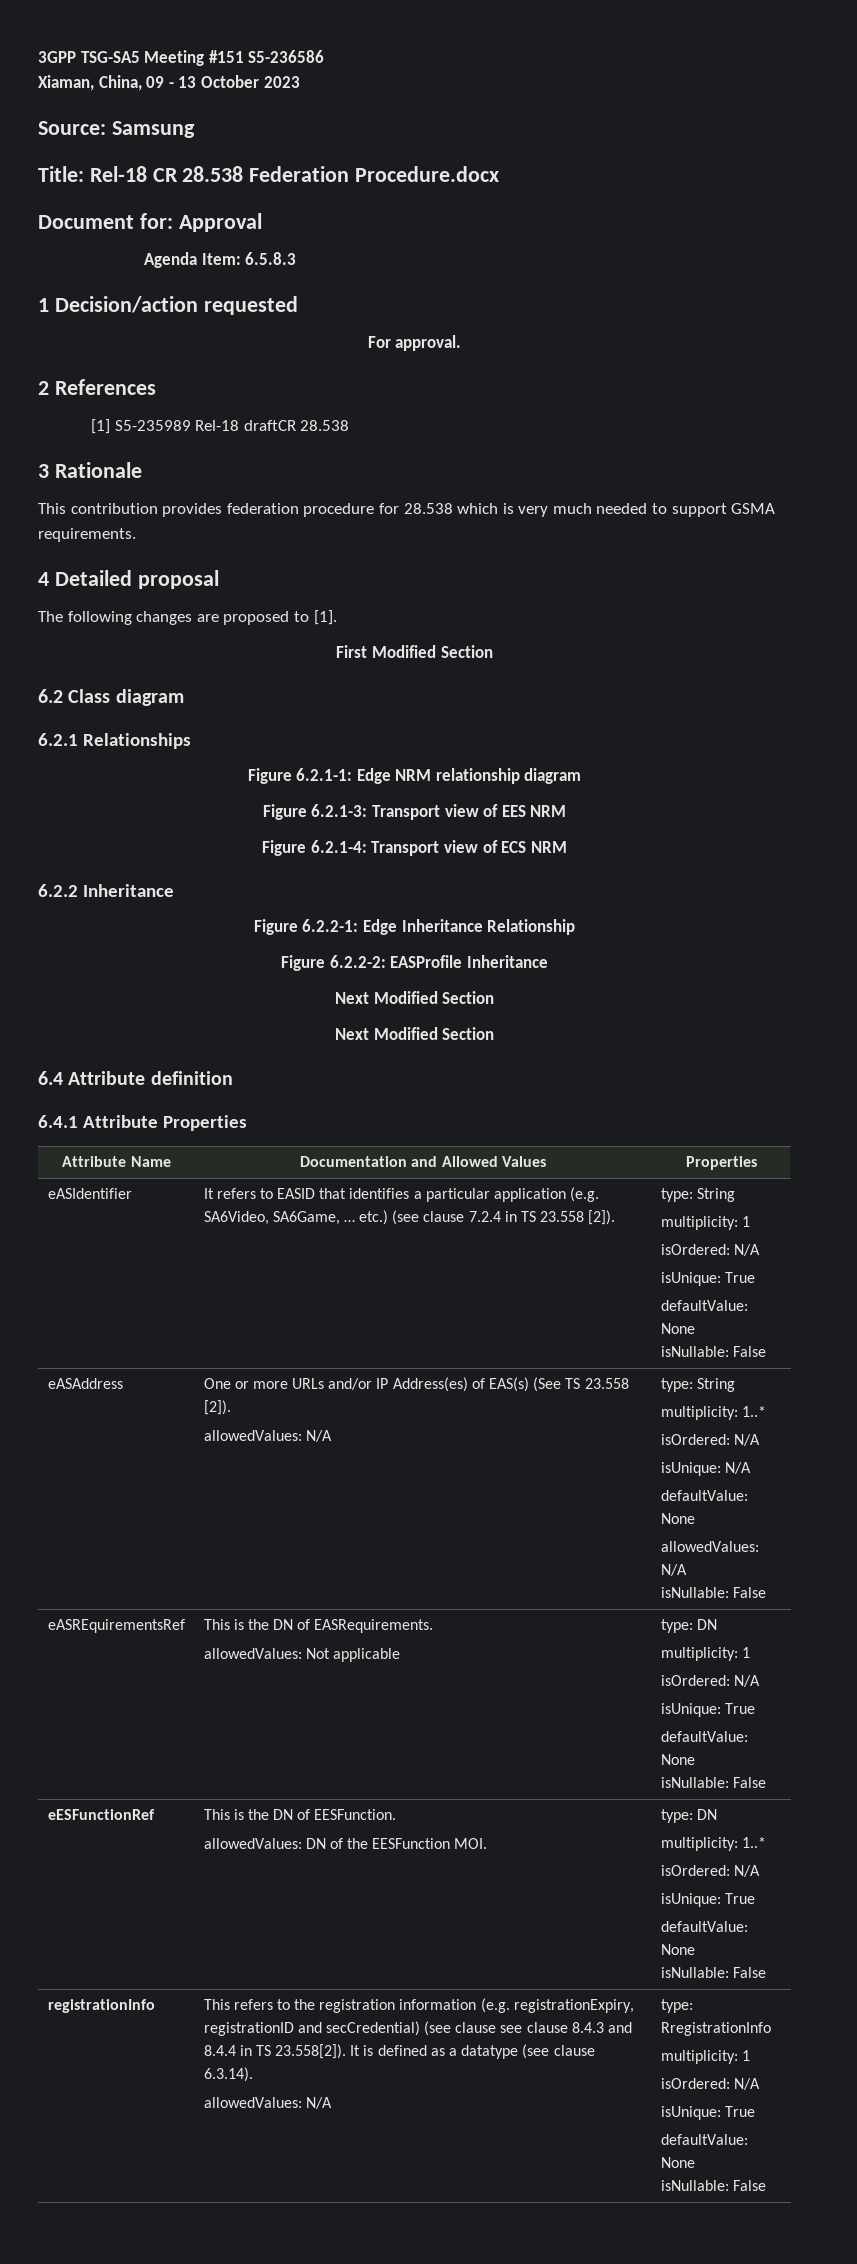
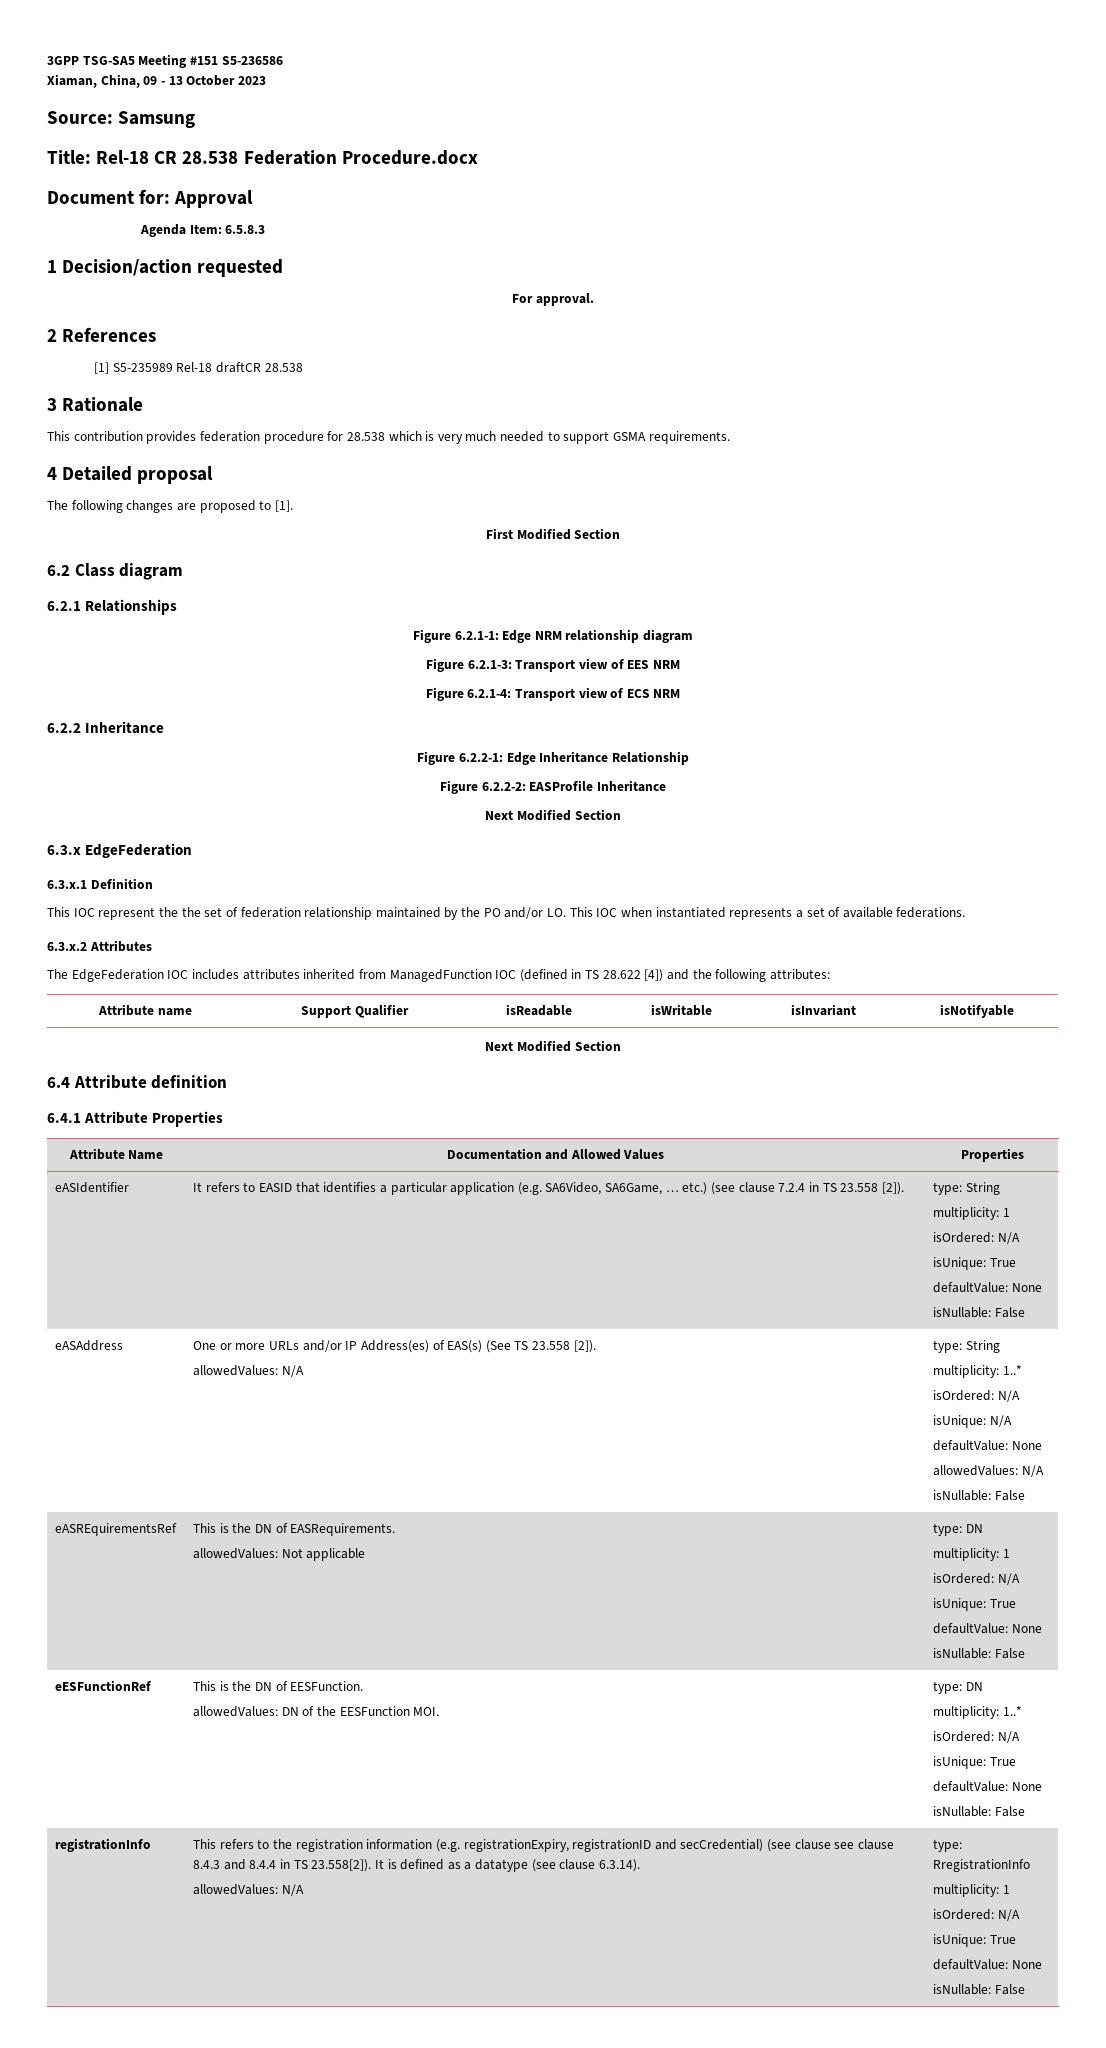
(495, 997) none -> [47,843,193,858] [47,878,153,889] [47,907,966,920] [47,940,152,952] [47,969,830,982] [98,1004,192,1016] [301,1004,409,1018] [505,1004,572,1016] [651,1004,712,1016] [791,1004,856,1016] [940,1004,1014,1018] // 6.3.x EdgeFederation // 6.3.x.1 Definition // This IOC represent the the set of federation relationship maintained by the PO and/or LO. This IOC when instantiated represents a set of available federations. // 6.3.x.2 Attributes // The EdgeFederation IOC includes attributes inherited from ManagedFunction IOC (defined in TS 28.622 [4]) and the following attributes: // Attribute name | Support Qualifier | isReadable | isWritable | isInvariant | isNotifyable

